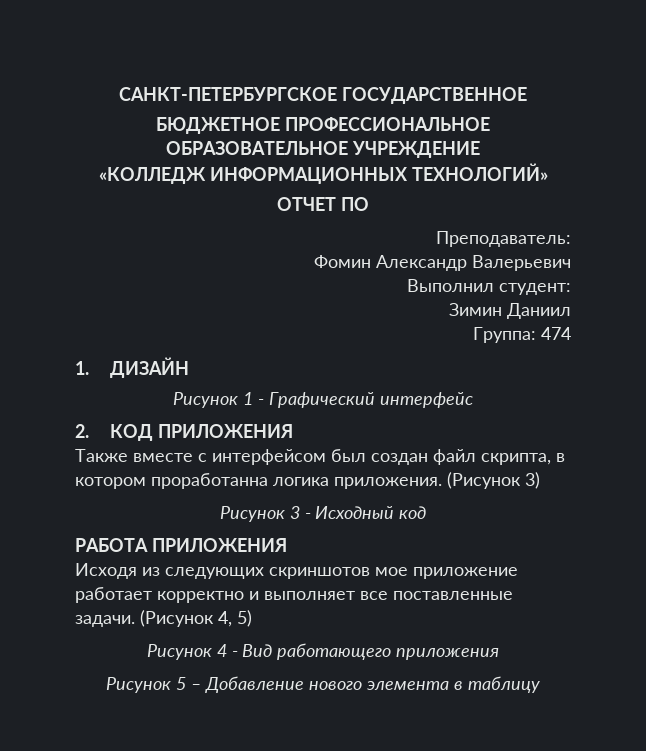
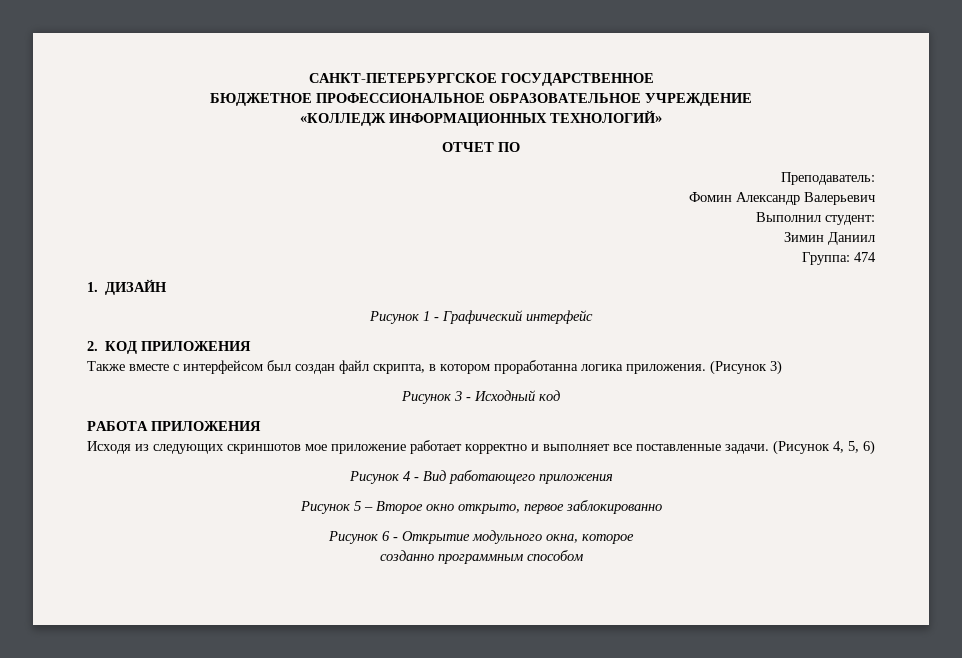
[237,610,252,627] 5) -> [848,440,875,455] 5, 6)
[205,676,540,693] Добавление нового элемента в таблицу -> [375,500,662,514] [328,530,634,544] [379,550,583,564] Второе окно открыто, первое заблокированно // Рисунок 6 - Открытие модульного окна, которое // созданно программным способом

